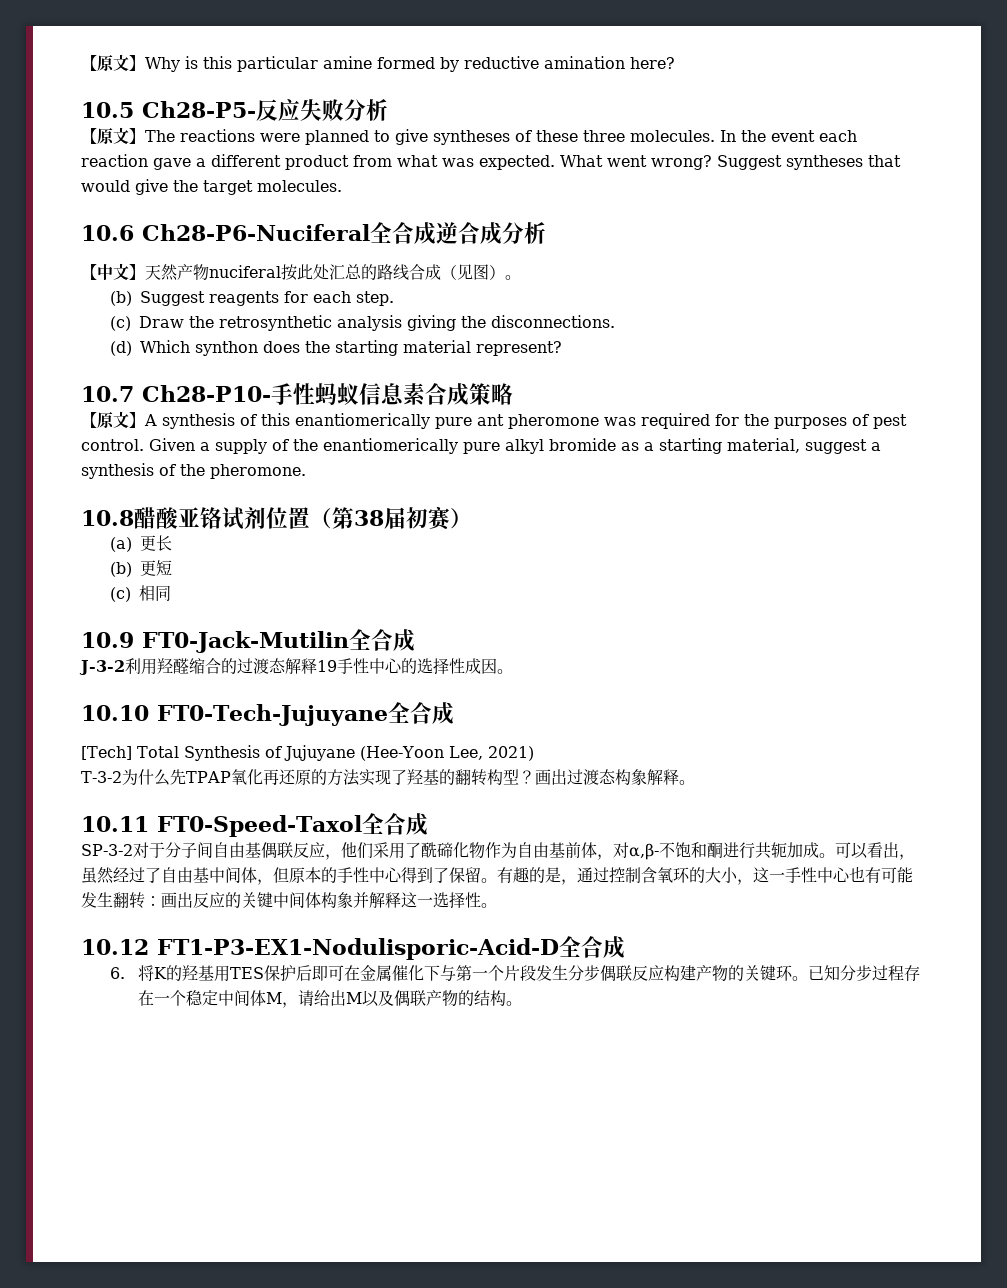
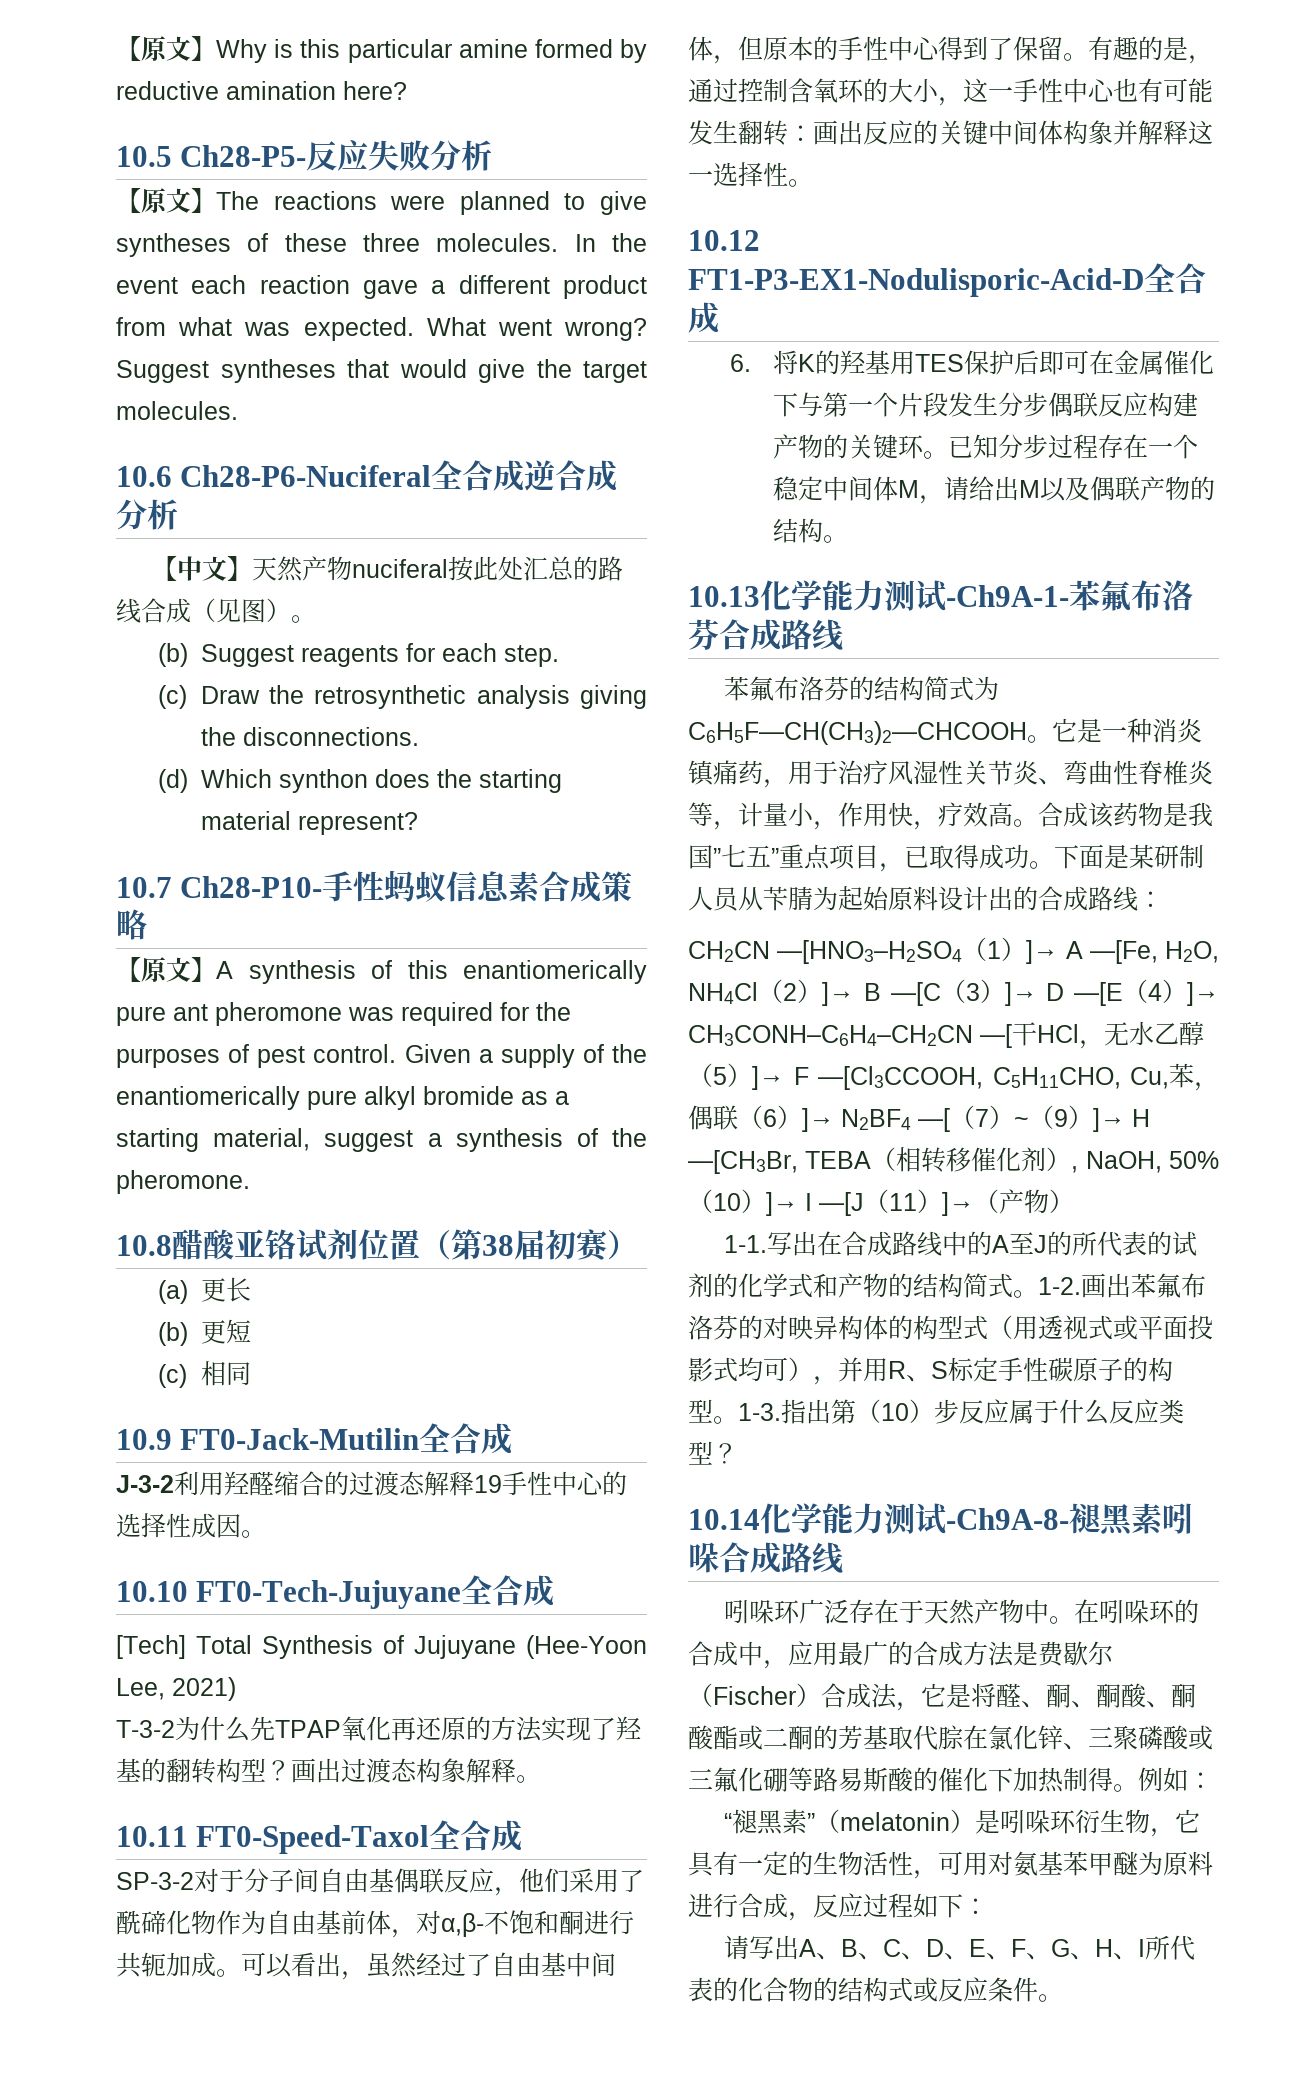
(523, 1003) none -> [688,580,1193,612] [688,619,843,651] [724,676,1000,701] [688,718,1203,745] [688,760,1214,788] [688,802,1213,830] [688,844,1204,872] [688,886,1163,912] [688,937,1219,964] [688,979,1219,1006] [688,1021,1204,1049] [688,1063,1219,1091] [688,1105,1150,1132] [688,1147,1219,1174] [688,1189,1074,1216] [724,1231,1198,1256] [688,1273,1206,1298] [688,1315,1213,1340] [688,1357,1173,1385] [688,1399,1184,1425] [688,1441,738,1465] [688,1503,1193,1536] [688,1542,843,1574] [724,1599,1200,1625] [688,1641,1113,1669] [688,1683,1196,1711] [688,1725,1213,1750] [688,1767,1213,1793] [724,1809,1201,1837] [688,1851,1213,1879] [688,1893,988,1921] [724,1935,1196,1960] [688,1977,1063,2002] // 10.13化学能力测试-Ch9A-1-苯氟布洛芬合成路线 // 苯氟布洛芬的结构简式为C6H5F—CH(CH3)2—CHCOOH。它是一种消炎镇痛药，用于治疗风湿性关节炎、弯曲性脊椎炎等，计量小，作用快，疗效高。合成该药物是我国”七五”重点项目，已取得成功。下面是某研制人员从苄腈为起始原料设计出的合成路线： // CH2CN ―[HNO3–H2SO4（1）]→ A ―[Fe, H2O, NH4Cl（2）]→ B ―[C（3）]→ D ―[E（4）]→ CH3CONH–C6H4–CH2CN ―[干HCl，无水乙醇（5）]→ F ―[Cl3CCOOH, C5H11CHO, Cu,苯，偶联（6）]→ N2BF4 ―[（7）~（9）]→ H ―[CH3Br, TEBA（相转移催化剂）, NaOH, 50%（10）]→ I ―[J（11）]→（产物） // 1-1.写出在合成路线中的A至J的所代表的试剂的化学式和产物的结构简式。1-2.画出苯氟布洛芬的对映异构体的构型式（用透视式或平面投影式均可），并用R、S标定手性碳原子的构型。1-3.指出第（10）步反应属于什么反应类型？ // 10.14化学能力测试-Ch9A-8-褪黑素吲哚合成路线 // 吲哚环广泛存在于天然产物中。在吲哚环的合成中，应用最广的合成方法是费歇尔（Fischer）合成法，它是将醛、酮、酮酸、酮酸酯或二酮的芳基取代腙在氯化锌、三聚磷酸或三氟化硼等路易斯酸的催化下加热制得。例如： // “褪黑素”（melatonin）是吲哚环衍生物，它具有一定的生物活性，可用对氨基苯甲醚为原料进行合成，反应过程如下： // 请写出A、B、C、D、E、F、G、H、I所代表的化合物的结构式或反应条件。

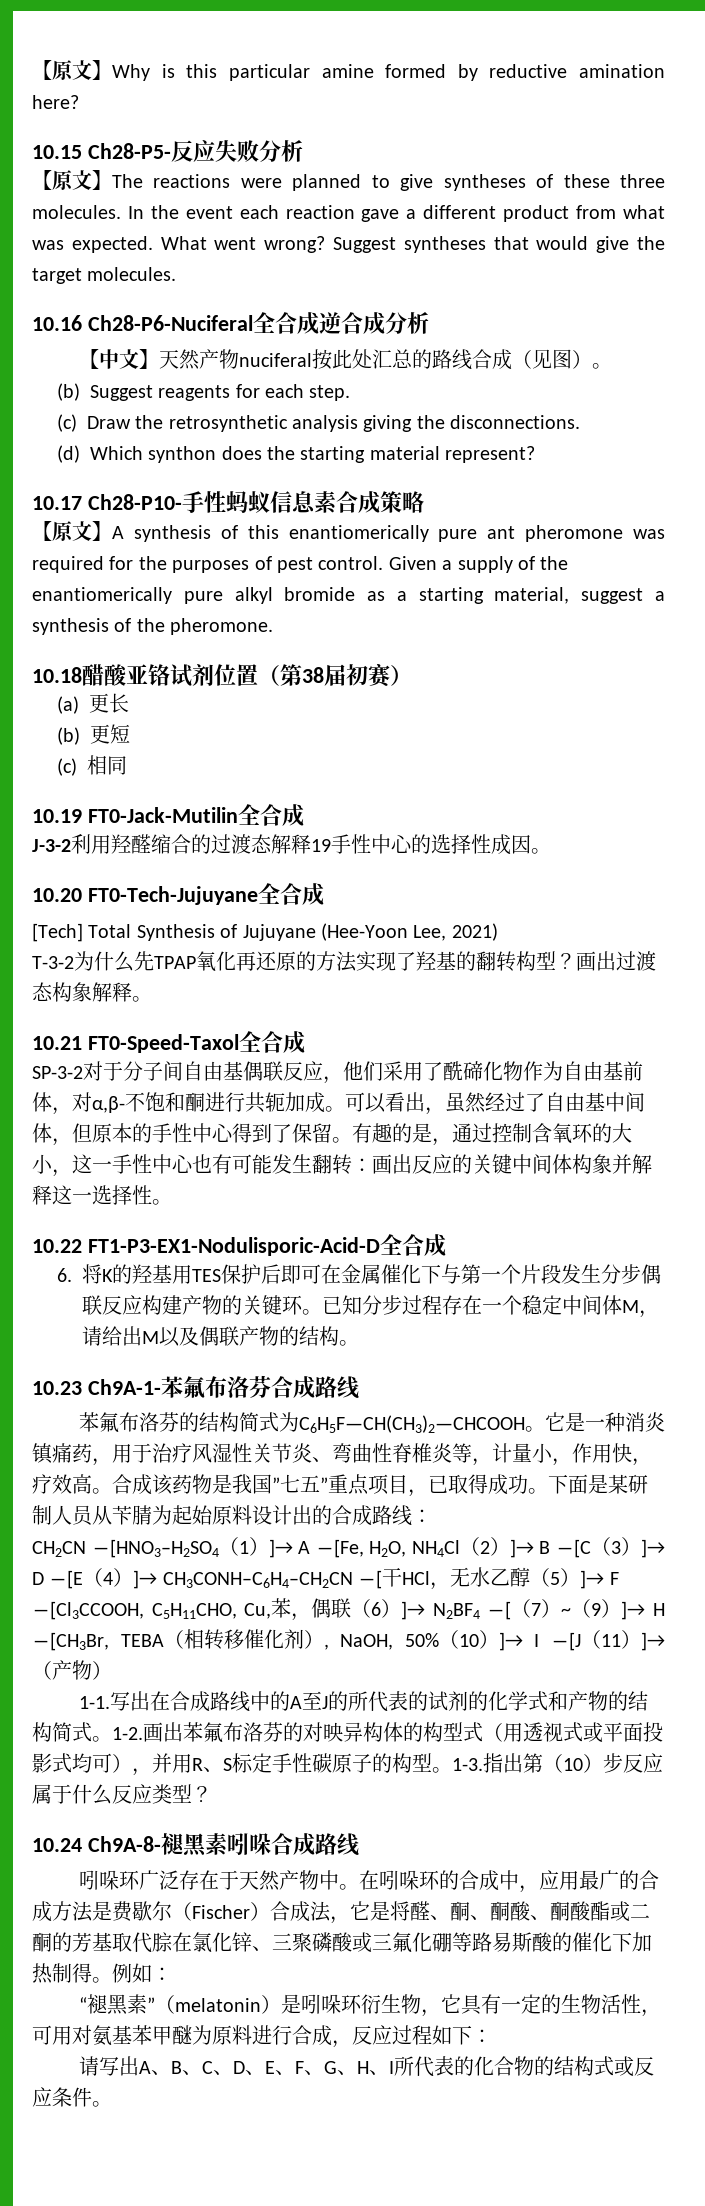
[116,146,172,167] 10.5 -> [32,145,82,159] 10.15
[116,466,172,487] 10.6 -> [32,315,82,331] 10.16
[116,877,172,898] 10.7 -> [32,496,82,510] 10.17
[116,1235,172,1256] 10.8 -> [32,667,82,683] 10.18
[116,1429,172,1450] 10.9 -> [32,809,82,823] 10.19
[116,1581,188,1602] 10.10 -> [32,888,82,902] 10.20
[116,1826,188,1847] 10.11 -> [32,1036,82,1050] 10.21
[688,230,760,251] 10.12 -> [32,1239,82,1253] 10.22
[688,580,1069,612] 10.13化学能力测试-Ch9A-1- -> [32,1379,161,1395] 10.23 Ch9A-1-
[688,1503,1069,1535] 10.14化学能力测试-Ch9A-8- -> [32,1836,161,1852] 10.24 Ch9A-8-

